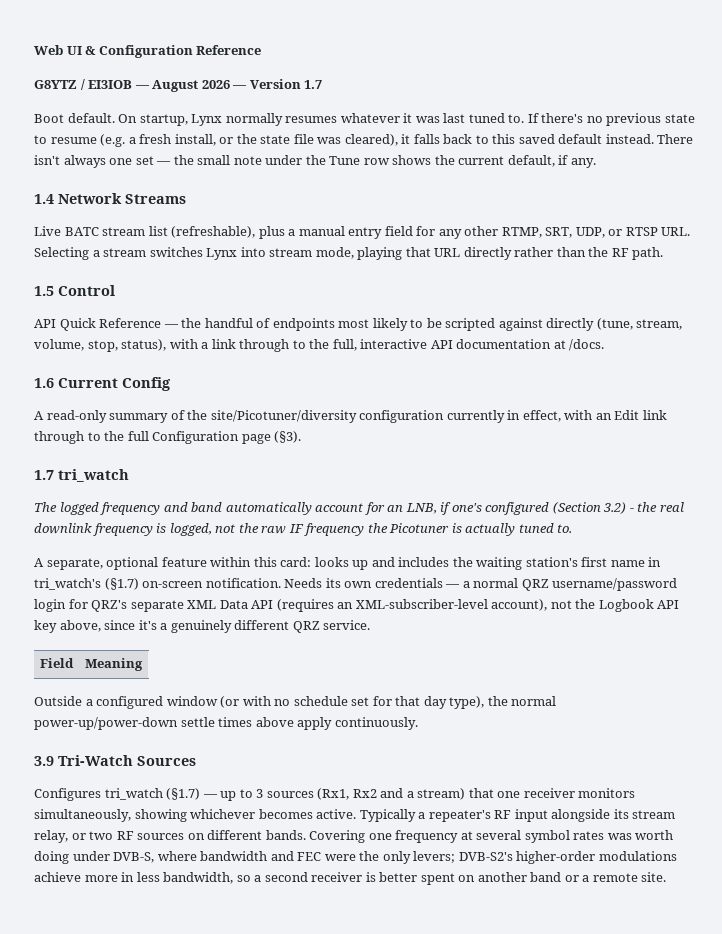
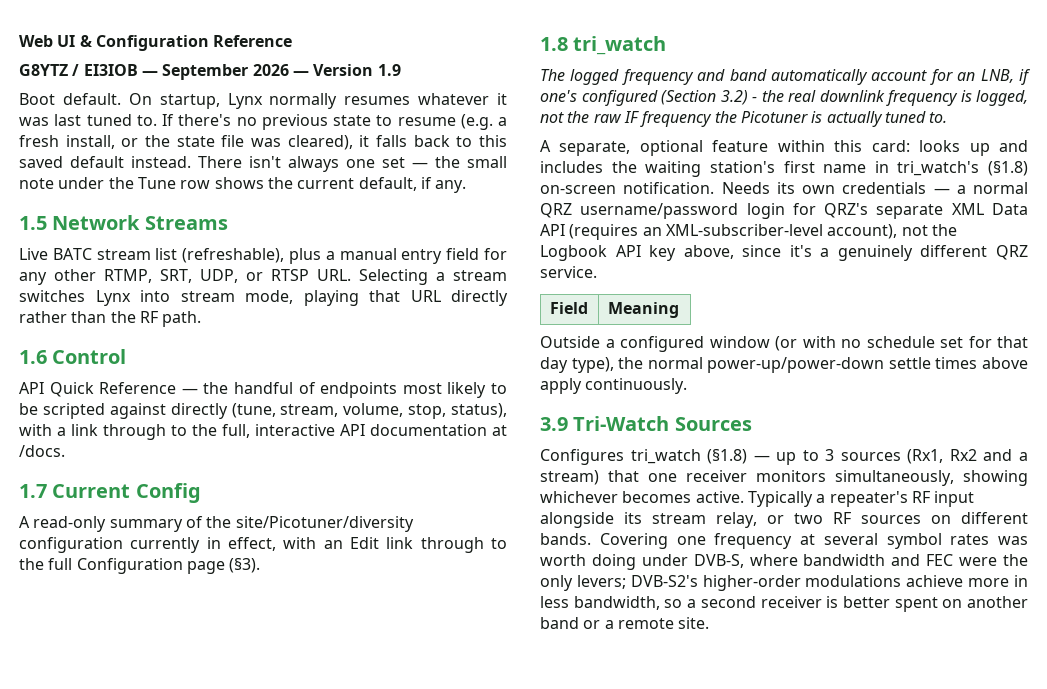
[152,80,199,92] August -> [162,64,249,80] September
[304,80,323,89] 1.7 -> [377,64,401,76] 1.9
[34,194,54,204] 1.4 -> [19,216,47,230] 1.5
[34,286,54,296] 1.5 -> [19,350,47,364] 1.6
[34,378,54,388] 1.6 -> [19,484,47,498] 1.7
[34,470,54,480] 1.7 -> [540,37,568,51] 1.8
[104,578,139,590] (§1.7) -> [988,161,1028,176] (§1.8)
[166,788,201,800] (§1.7) -> [707,449,748,464] (§1.8)

